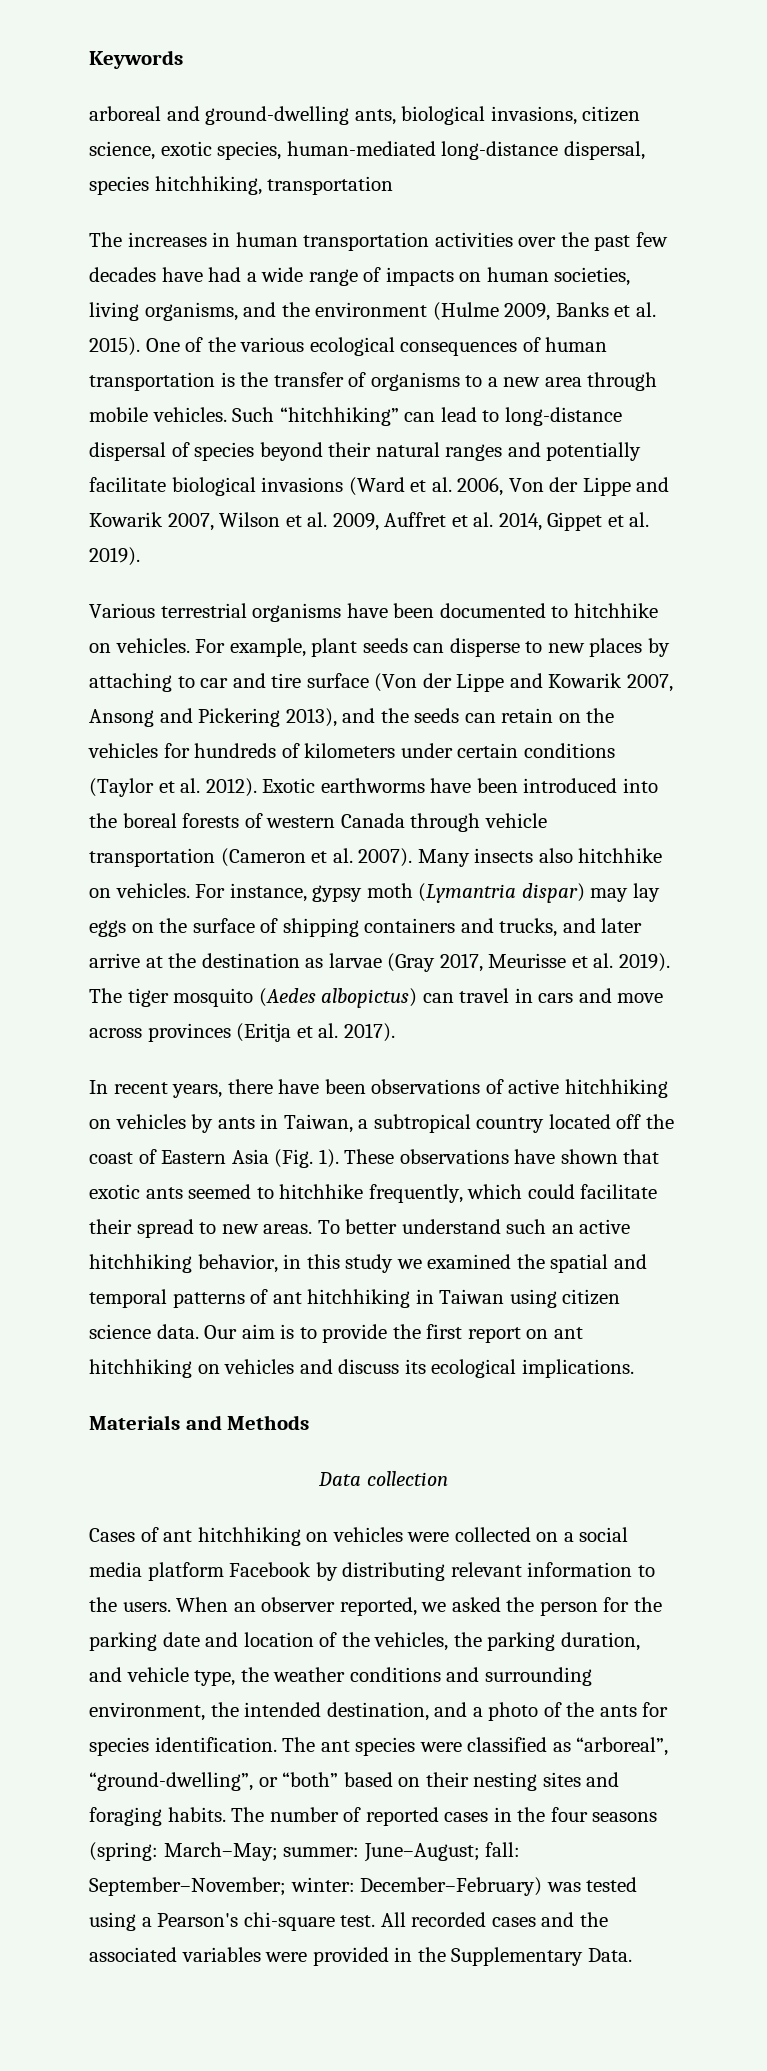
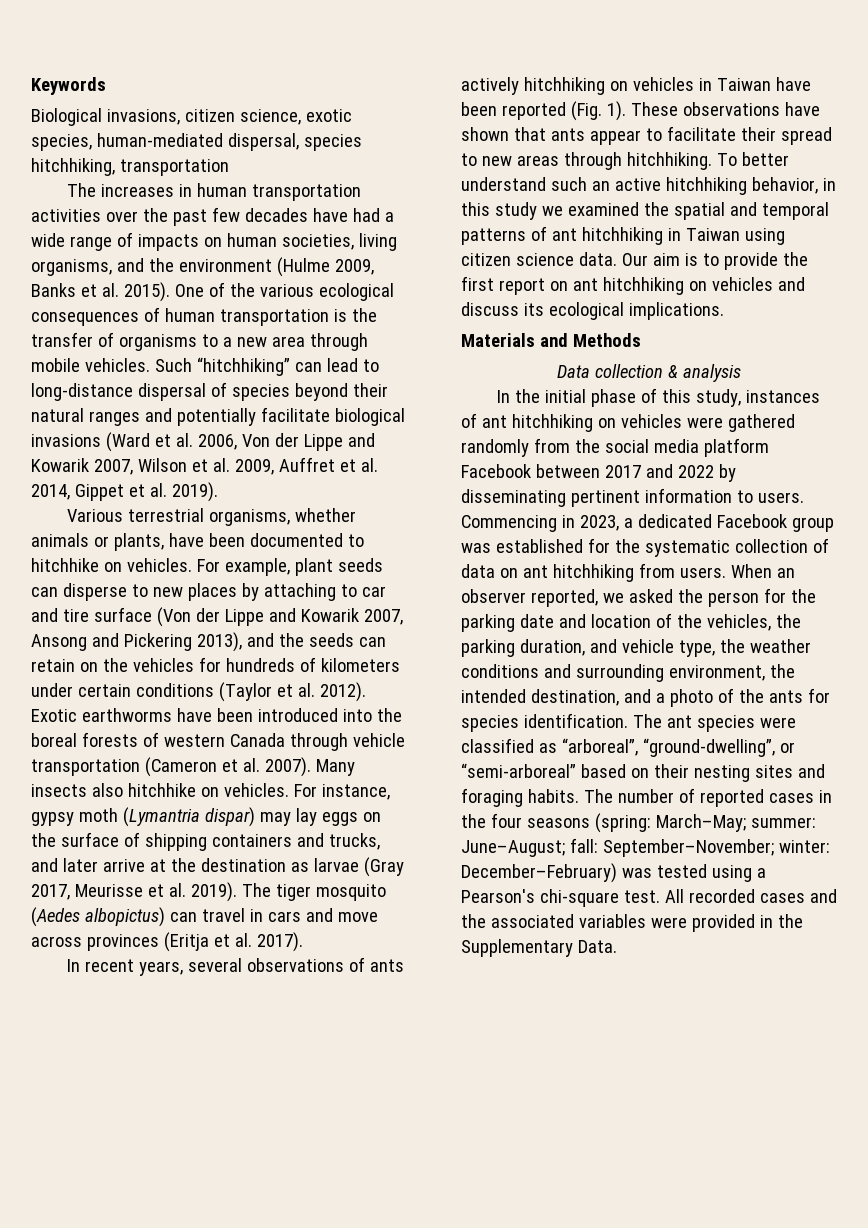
[89,106,486,125] arboreal and ground-dwelling ants, biological -> [31,108,102,126] Biological
[441,141,559,160] long-distance -> (223, 140) none
[252,603,342,622] organisms -> [209,508,357,526] [31,533,164,551] organisms, whether animals or plants,
[227,1079,668,1098] [89,1114,674,1133] [89,1149,269,1164] there have been observations of active hitchhiking on vehicles by ants in Taiwan, a subtropical country located off the coast of Eastern Asia -> [188,957,405,972] [461,77,811,95] [461,102,566,120] several observations of ants actively hitchhiking on vehicles in Taiwan have been reported
[89,1184,575,1203] exotic ants seemed to hitchhike frequently, which could -> [550,128,662,145] ants appear to
[263,1224,313,1234] areas. -> [516,152,712,170] areas through hitchhiking.
[89,1528,135,1542] // Cases -> [667,364,741,382] [497,388,821,407] & analysis // In the initial phase of this study, instances
[454,1527,629,1542] [89,1562,655,1581] [89,1597,117,1612] collected on a social media platform Facebook by distributing relevant information to the -> [727,414,795,432] [461,438,769,457] [461,464,736,482] [461,488,804,507] [461,514,834,532] [461,538,829,557] [461,563,675,582] gathered randomly from the social media platform Facebook between 2017 and 2022 by disseminating pertinent information to users. Commencing in 2023, a dedicated Facebook group was established for the systematic collection of data on ant hitchhiking from
[282,1772,339,1787] “both” -> [461,763,576,778] “semi-arboreal”

